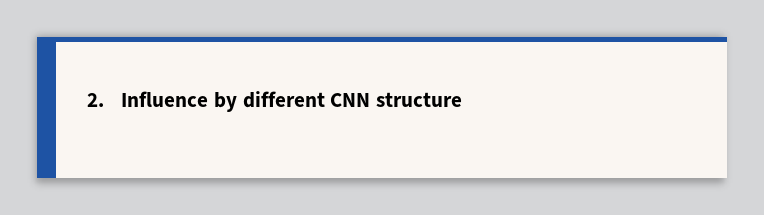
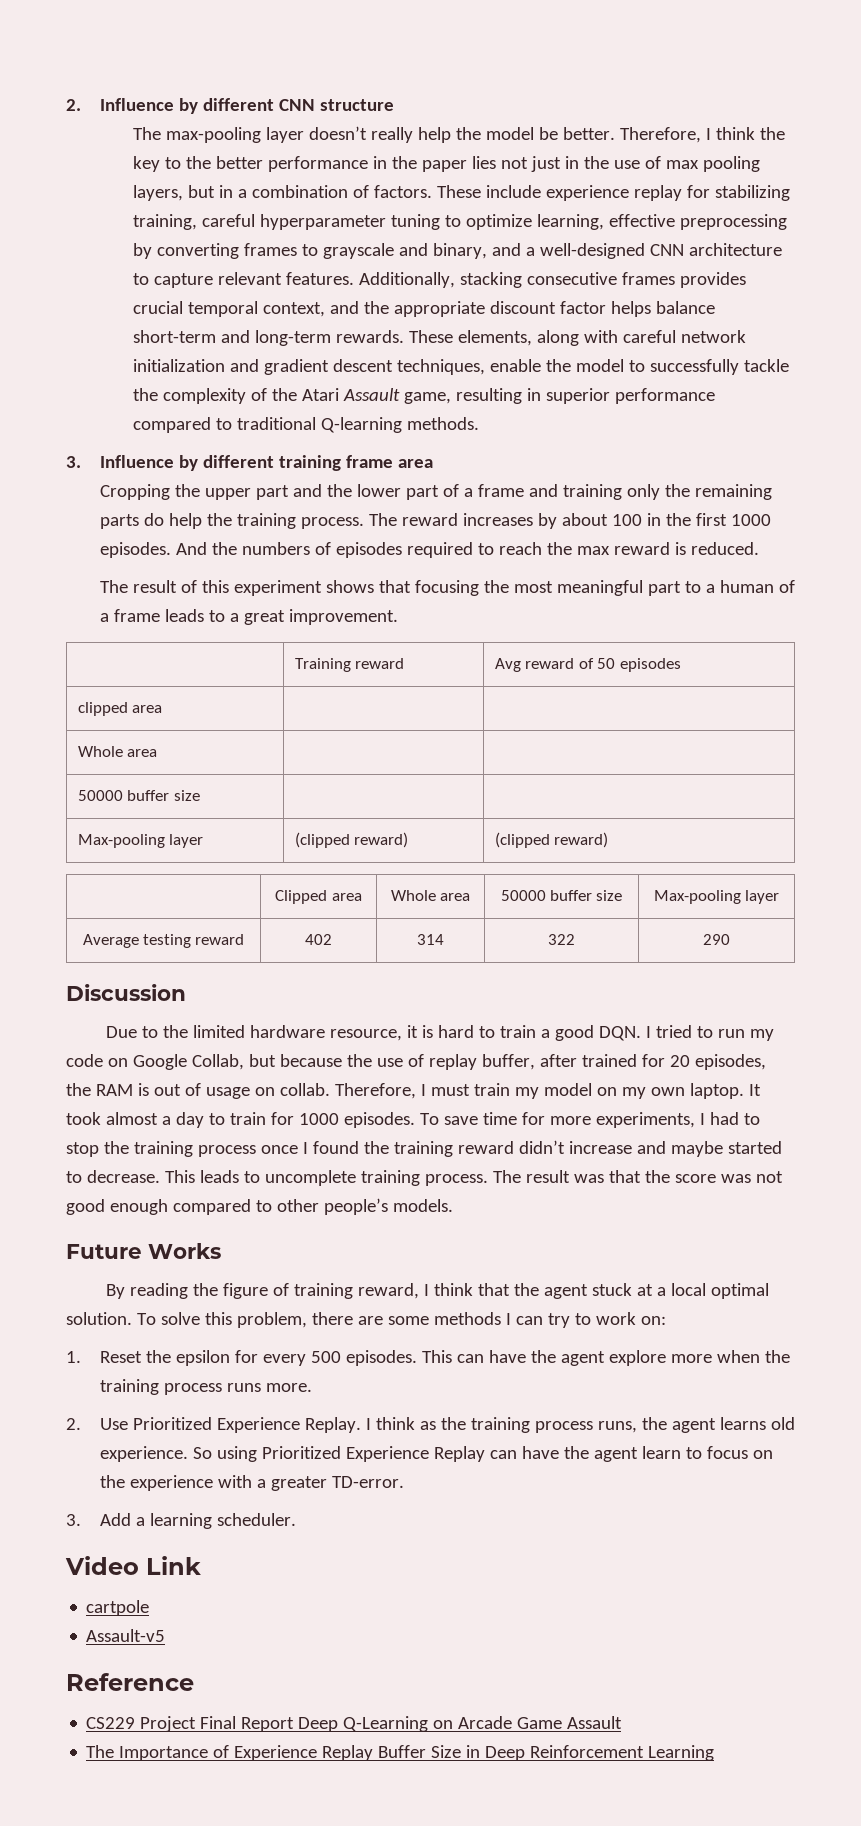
(462, 99) none -> [133,126,786,143] [133,156,761,172] [133,185,791,201] [133,214,788,230] [133,243,783,259] [133,272,747,288] [133,301,716,317] [133,330,747,346] [133,359,790,375] [133,388,716,404] [133,417,480,433] [66,455,433,471] [99,484,772,500] [99,513,771,529] [99,542,759,558] [99,580,795,596] [99,609,398,625] [294,658,405,672] [494,658,681,672] [77,702,163,716] [77,746,158,757] [77,790,200,801] [77,834,204,848] [294,832,409,848] [494,832,609,848] [275,890,362,904] [390,890,471,901] [500,890,623,901] [653,890,780,904] [82,934,245,948] [305,934,332,945] [417,934,444,945] [548,934,575,945] [703,934,730,945] [66,984,186,1001] [105,1025,774,1041] [66,1054,766,1070] [66,1083,761,1099] [66,1112,760,1128] [66,1140,782,1157] [66,1170,783,1186] [66,1198,453,1215] [66,1243,221,1259] [105,1283,769,1299] [66,1312,666,1328] [66,1350,790,1366] [99,1379,312,1395] [66,1417,795,1433] [99,1446,773,1462] [99,1475,404,1491] [66,1513,296,1529] [65,1556,201,1575] [86,1600,150,1616] [86,1629,166,1642] [66,1673,194,1691] [86,1716,623,1732] [86,1745,715,1761] // The max-pooling layer doesn’t really help the model be better. Therefore, I think the key to the better performance in the paper lies not just in the use of max pooling layers, but in a combination of factors. These include experience replay for stabilizing training, careful hyperparameter tuning to optimize learning, effective preprocessing by converting frames to grayscale and binary, and a well-designed CNN architecture to capture relevant features. Additionally, stacking consecutive frames provides crucial temporal context, and the appropriate discount factor helps balance short-term and long-term rewards. These elements, along with careful network initialization and gradient descent techniques, enable the model to successfully tackle the complexity of the Atari Assault game, resulting in superior performance compared to traditional Q-learning methods. // 3. Influence by different training frame area // Cropping the upper part and the lower part of a frame and training only the remaining parts do help the training process. The reward increases by about 100 in the first 1000 episodes. And the numbers of episodes required to reach the max reward is reduced. // The result of this experiment shows that focusing the most meaningful part to a human of a frame leads to a great improvement. // | Training reward | Avg reward of 50 episodes // clipped area | | // Whole area | | // 50000 buffer size | | // Max-pooling layer | (clipped reward) | (clipped reward) // | Clipped area | Whole area | 50000 buffer size | Max-pooling layer // Average testing reward | 402 | 314 | 322 | 290 // Discussion // Due to the limited hardware resource, it is hard to train a good DQN. I tried to run my code on Google Collab, but because the use of replay buffer, after trained for 20 episodes, the RAM is out of usage on collab. Therefore, I must train my model on my own laptop. It took almost a day to train for 1000 episodes. To save time for more experiments, I had to stop the training process once I found the training reward didn’t increase and maybe started to decrease. This leads to uncomplete training process. The result was that the score was not good enough compared to other people’s models. // Future Works // By reading the figure of training reward, I think that the agent stuck at a local optimal solution. To solve this problem, there are some methods I can try to work on: // 1. Reset the epsilon for every 500 episodes. This can have the agent explore more when the training process runs more. // 2. Use Prioritized Experience Replay. I think as the training process runs, the agent learns old experience. So using Prioritized Experience Replay can have the agent learn to focus on the experience with a greater TD-error. // 3. Add a learning scheduler. // Video Link // cartpole // Assault-v5 // Reference // CS229 Project Final Report Deep Q-Learning on Arcade Game Assault // The Importance of Experience Replay Buffer Size in Deep Reinforcement Learning

